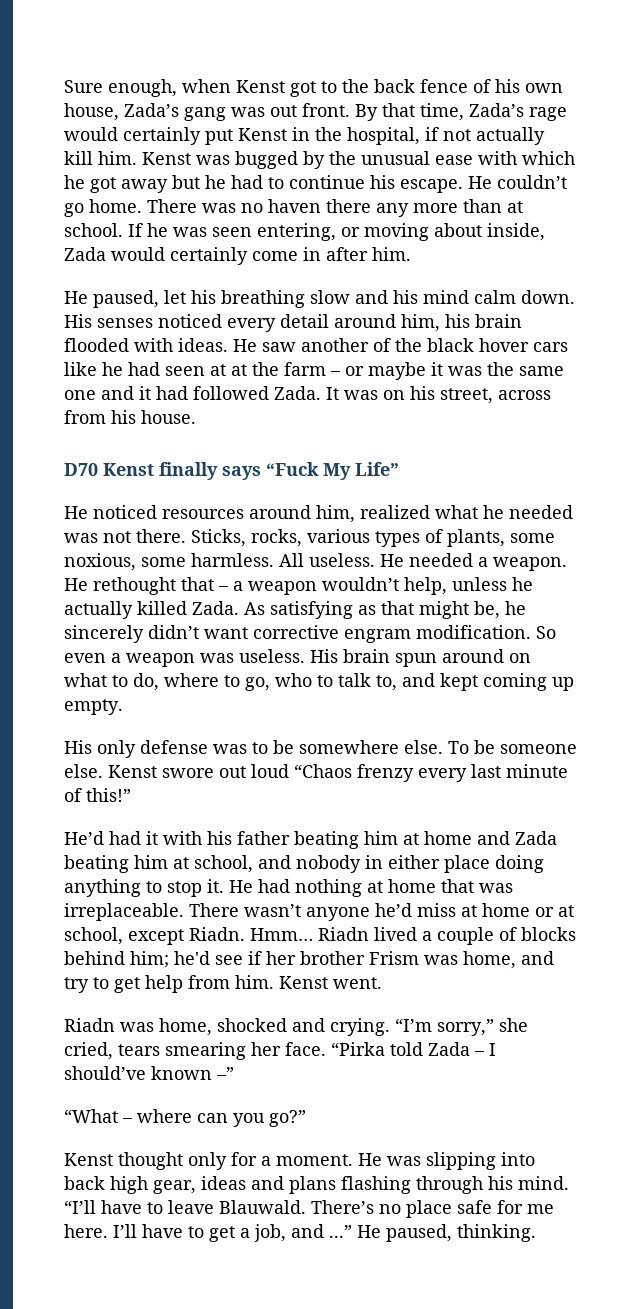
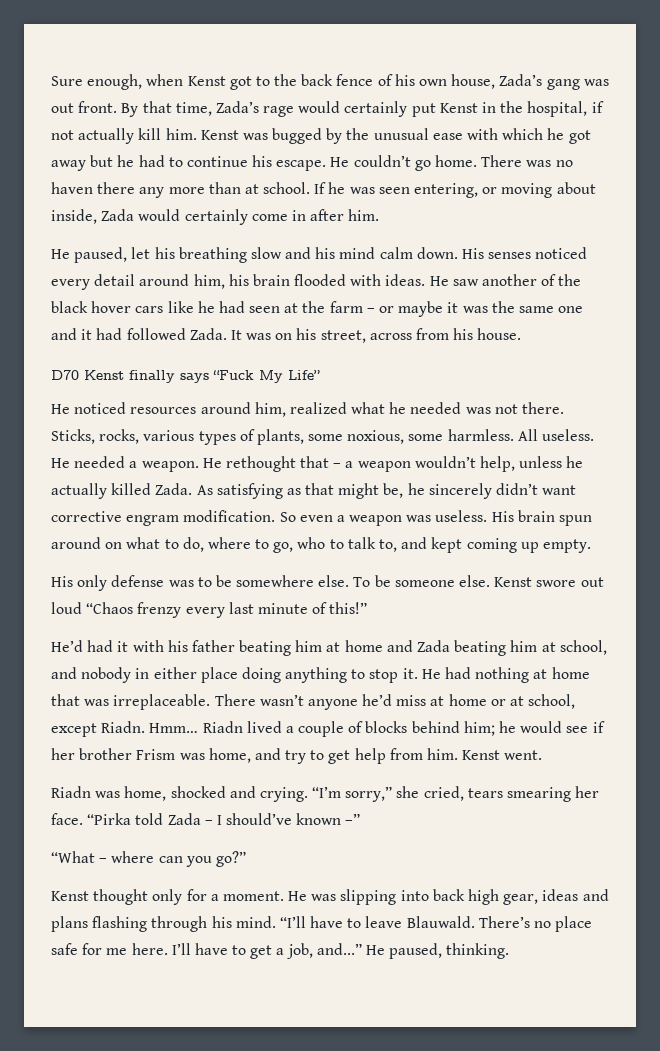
[231,364,247,376] at -> (299, 308) none
[174,951,210,965] he'd -> [499,721,563,733] he would
[291,1224,352,1238] and ...” -> [316,943,362,955] and...”

